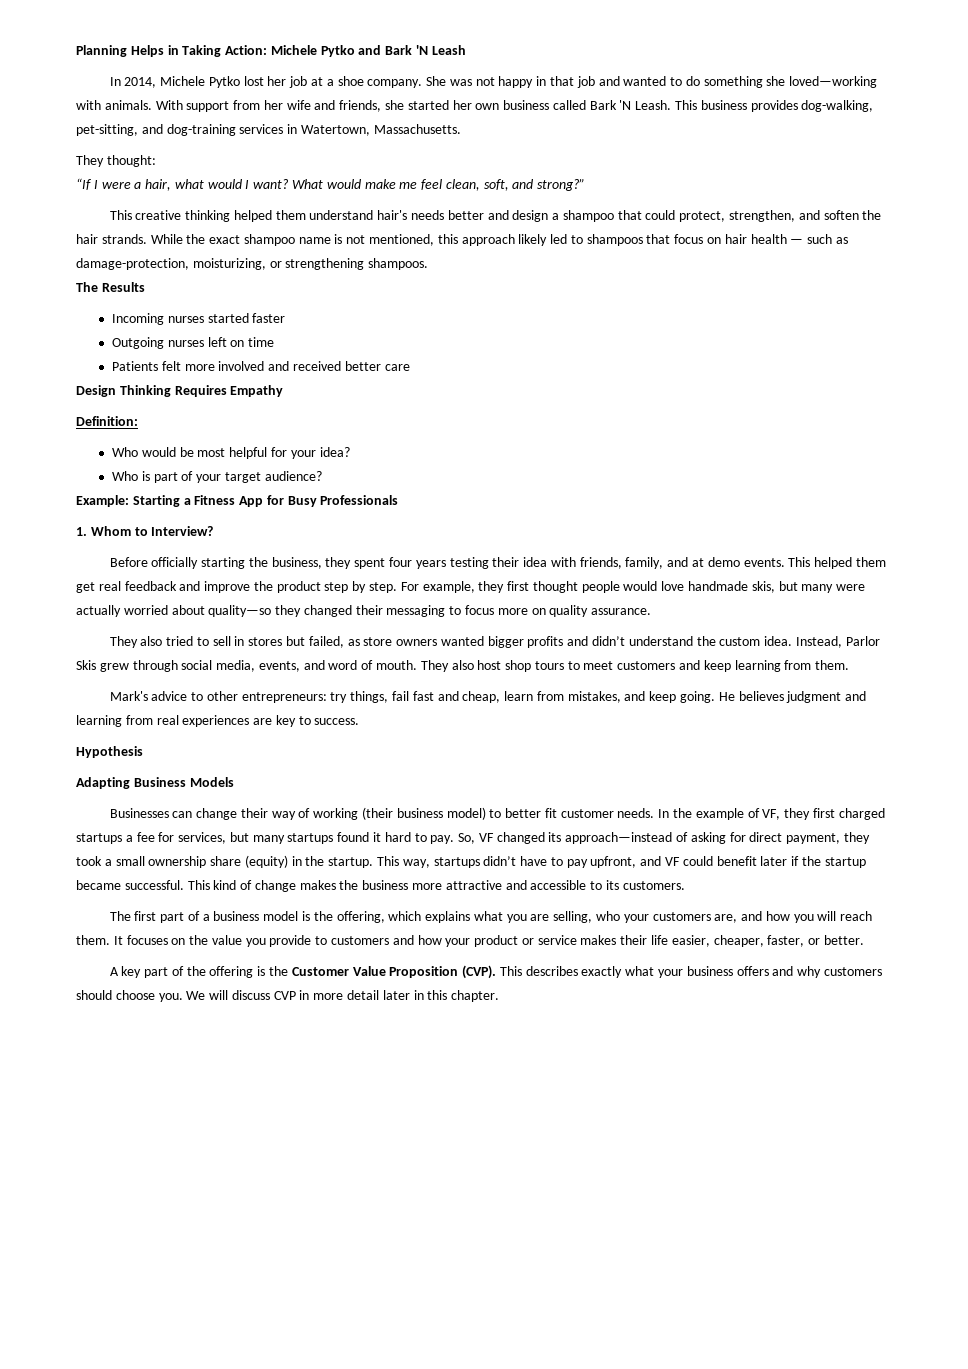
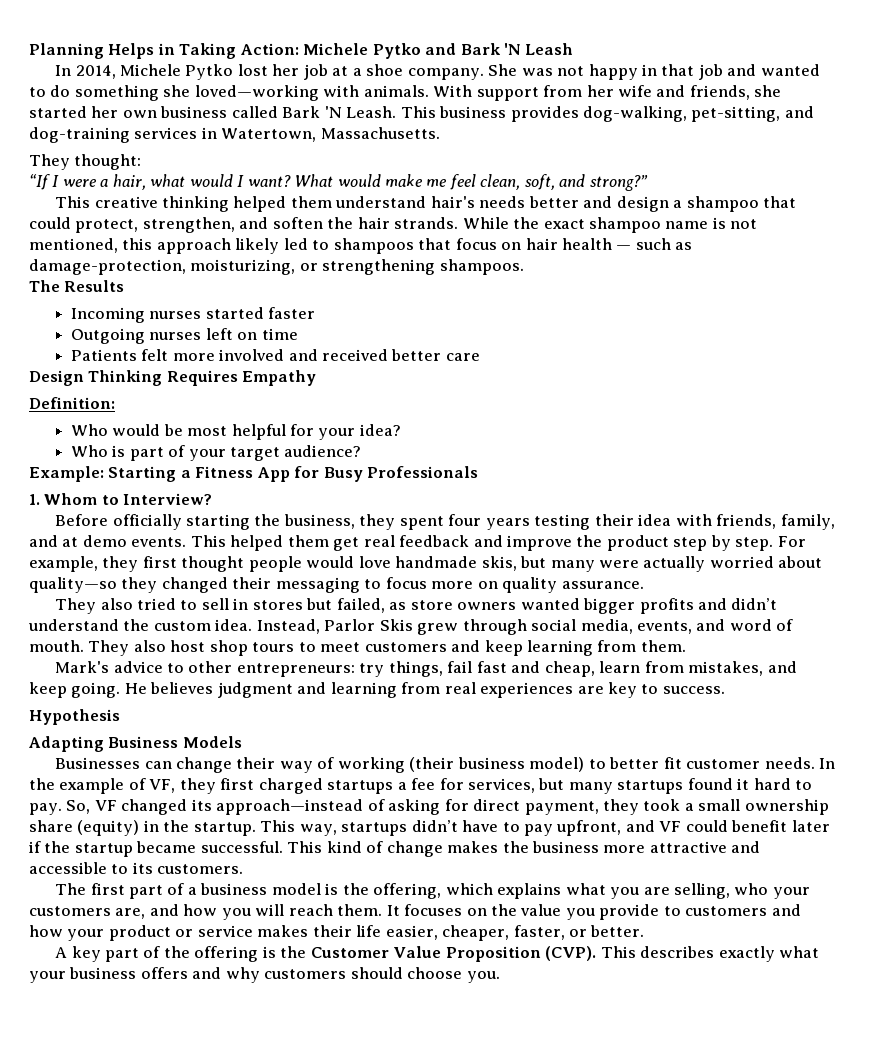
[186,990,500,1002] We will discuss CVP in more detail later in this chapter. -> (500, 977) none

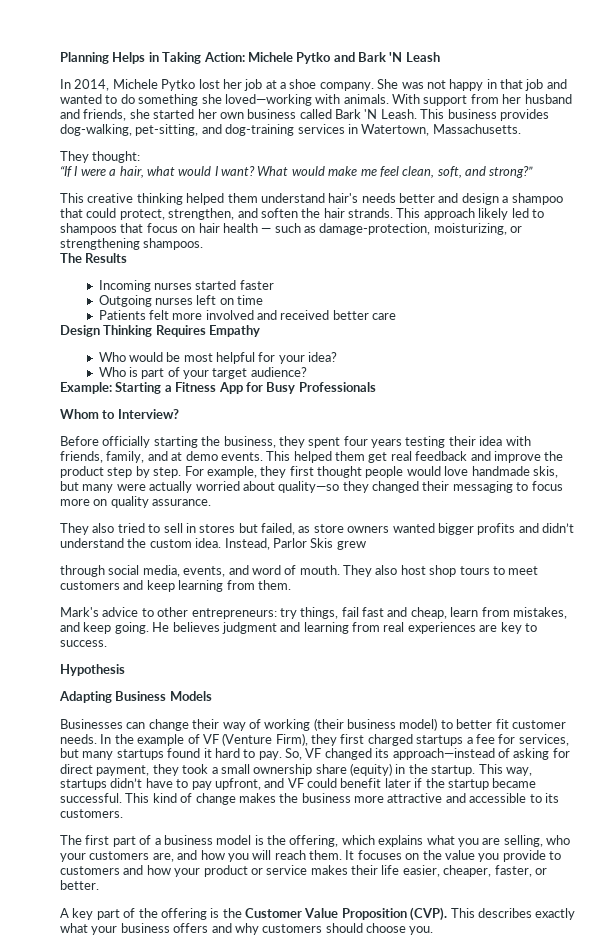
[618,85,653,97] wife -> [524,94,572,104] husband
[462,217,758,233] [29,238,153,253] While the exact shampoo name is not mentioned, this -> [396,208,421,218] This
[29,397,115,409] // Definition: -> (261, 331) none
[29,494,40,505] 1. -> (376, 387) none
(459, 629) none -> (366, 545) //
[149,779,176,793] VF, -> [202,733,308,746] VF (Venture Firm),

